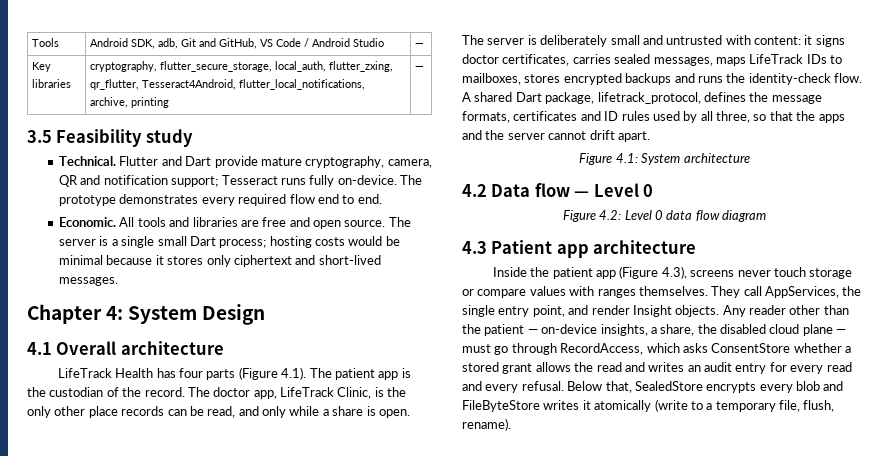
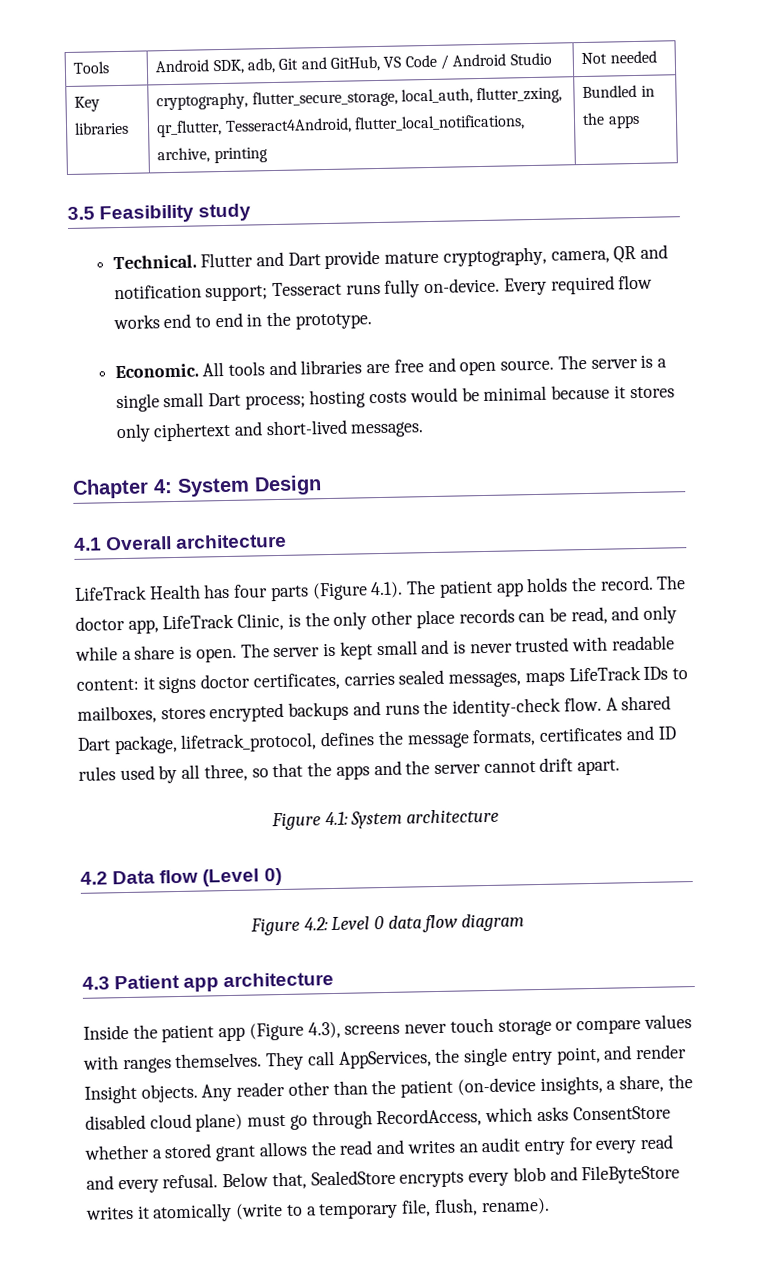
[415,43,425,47] — -> [581,50,657,65] Not needed
[415,66,425,70] — -> [582,84,655,99] [582,112,640,129] Bundled in the apps
[400,175,423,185] [59,194,235,206] The prototype demonstrates every -> [503,277,547,296] Every
(315, 199) none -> [112,314,160,330] works
[357,194,382,204] end. -> [214,311,372,330] end in the prototype.
[401,368,411,378] [27,387,119,397] is the custodian of -> [526,577,569,593] holds
[540,35,608,47] deliberately -> [339,641,373,660] kept
[666,35,751,45] untrusted with -> [452,635,675,654] is never trusted with readable
[574,183,654,197] — Level 0 -> [202,867,282,887] (Level 0)
[527,324,598,334] — on-device -> [456,1077,536,1096] (on-device
[802,324,847,336] plane — -> [195,1112,244,1132] plane)

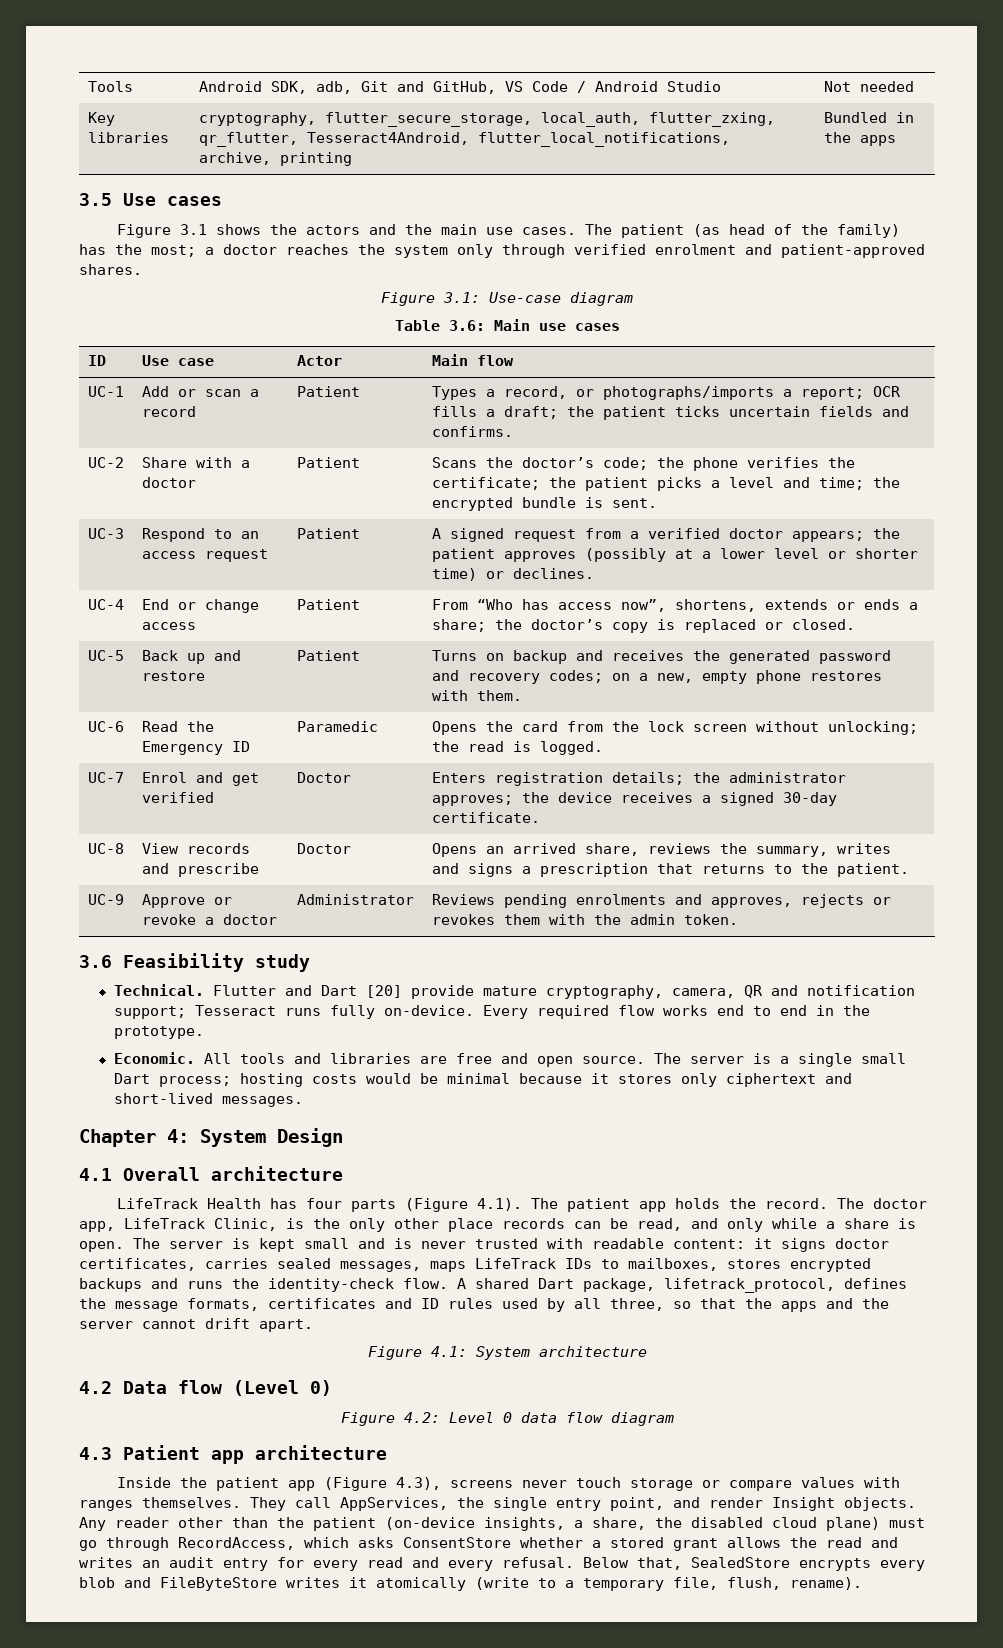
(95, 213) none -> [123,193,222,206] [116,224,900,238] [79,244,925,258] [79,264,142,275] [381,292,633,306] [394,319,620,331] [87,355,106,366] [141,355,214,366] [296,355,342,366] [431,354,514,366] [87,386,124,397] [141,386,259,397] [141,406,196,417] [296,386,360,397] [431,386,901,400] [431,406,909,420] [431,426,513,437] [87,457,124,468] [141,457,250,468] [141,477,196,488] [296,457,360,468] [431,457,855,471] [431,477,900,491] [431,497,657,511] [87,528,124,539] [141,528,259,542] [141,549,268,562] [296,528,360,539] [431,528,900,542] [431,548,918,562] [431,568,594,581] [87,599,124,610] [141,599,259,613] [141,622,196,630] [296,599,360,610] [431,599,918,612] [431,619,855,633] [87,650,124,661] [141,650,241,664] [141,671,205,681] [296,650,360,661] [431,650,891,664] [431,670,882,684] [431,690,522,701] [87,721,124,732] [141,721,214,732] [141,741,250,755] [296,721,378,732] [431,721,918,735] [431,741,603,755] [87,772,124,783] [141,772,259,786] [141,792,214,803] [296,772,351,783] [431,772,846,786] [431,792,837,806] [431,812,540,823] [87,843,124,854] [141,843,250,854] [141,863,259,877] [296,843,351,854] [431,843,891,857] [431,863,909,877] [87,894,124,905] [141,894,232,908] [141,914,277,925] [296,894,414,905] [431,894,891,908] [431,914,738,925] [79,955,112,968] Use cases // Figure 3.1 shows the actors and the main use cases. The patient (as head of the family) has the most; a doctor reaches the system only through verified enrolment and patient-approved shares. // Figure 3.1: Use-case diagram // Table 3.6: Main use cases // ID | Use case | Actor | Main flow // UC-1 | Add or scan a record | Patient | Types a record, or photographs/imports a report; OCR fills a draft; the patient ticks uncertain fields and confirms. // UC-2 | Share with a doctor | Patient | Scans the doctor’s code; the phone verifies the certificate; the patient picks a level and time; the encrypted bundle is sent. // UC-3 | Respond to an access request | Patient | A signed request from a verified doctor appears; the patient approves (possibly at a lower level or shorter time) or declines. // UC-4 | End or change access | Patient | From “Who has access now”, shortens, extends or ends a share; the doctor’s copy is replaced or closed. // UC-5 | Back up and restore | Patient | Turns on backup and receives the generated password and recovery codes; on a new, empty phone restores with them. // UC-6 | Read the Emergency ID | Paramedic | Opens the card from the lock screen without unlocking; the read is logged. // UC-7 | Enrol and get verified | Doctor | Enters registration details; the administrator approves; the device receives a signed 30-day certificate. // UC-8 | View records and prescribe | Doctor | Opens an arrived share, reviews the summary, writes and signs a prescription that returns to the patient. // UC-9 | Approve or revoke a doctor | Administrator | Reviews pending enrolments and approves, rejects or revokes them with the admin token. // 3.6
(321, 259) none -> [365,985,402,998] [20]

